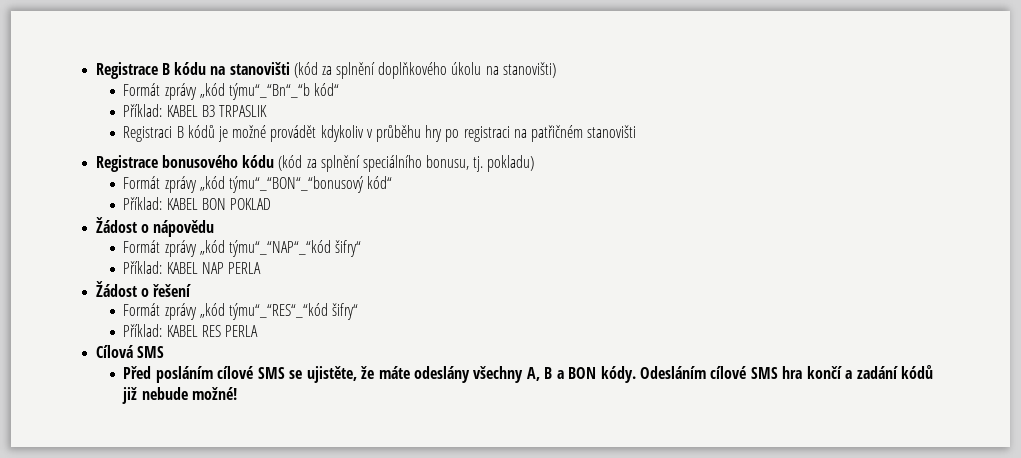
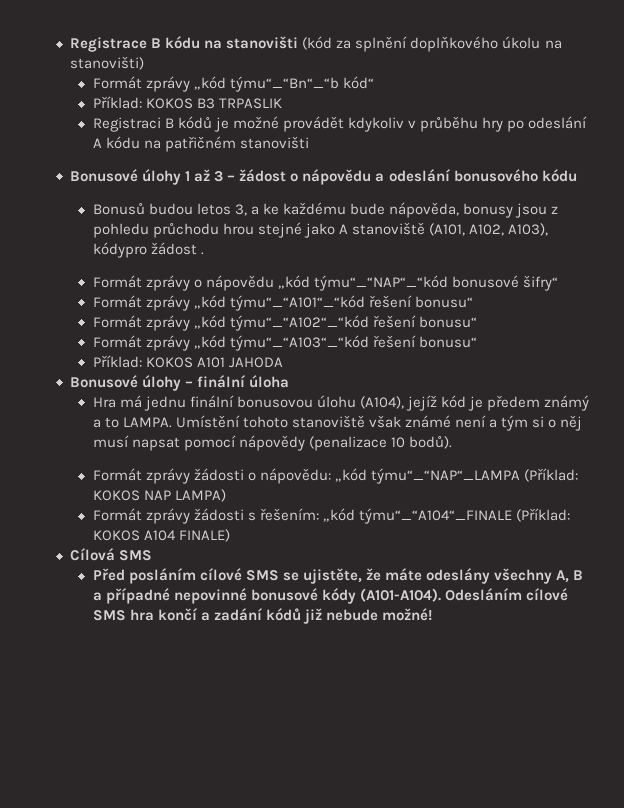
[166,105,198,117] KABEL -> [145,98,193,109] KOKOS
[463,126,510,142] registraci -> [528,116,588,129] [92,136,140,149] odeslání A kódu
[95,155,535,172] [123,176,393,193] [123,197,272,210] [95,217,215,237] [123,240,362,257] [123,261,262,274] [95,281,192,297] [123,303,359,320] [123,324,259,337] Registrace bonusového kódu (kód za splnění speciálního bonusu, tj. pokladu) // Formát zprávy „kód týmu“_“BON“_“bonusový kód“ // Příklad: KABEL BON POKLAD // Žádost o nápovědu // Formát zprávy „kód týmu“_“NAP“_“kód šifry“ // Příklad: KABEL NAP PERLA // Žádost o řešení // Formát zprávy „kód týmu“_“RES“_“kód šifry“ // Příklad: KABEL RES PERLA -> [70,169,577,185] [92,202,559,218] [92,222,548,238] [92,242,204,258] [92,275,558,291] [92,295,473,311] [92,315,477,331] [92,335,477,351] [92,355,283,368] [70,375,290,391] [92,395,590,411] [92,415,583,431] [92,435,452,451] [92,468,578,484] [92,489,226,502] [92,508,570,524] [92,529,230,542] Bonusové úlohy 1 až 3 – žádost o nápovědu a odeslání bonusového kódu // Bonusů budou letos 3, a ke každému bude nápověda, bonusy jsou z pohledu průchodu hrou stejné jako A stanoviště (A101, A102, A103), kódypro žádost . // Formát zprávy o nápovědu „kód týmu“_“NAP“_“kód bonusové šifry“ // Formát zprávy „kód týmu“_“A101“_“kód řešení bonusu“ // Formát zprávy „kód týmu“_“A102“_“kód řešení bonusu“ // Formát zprávy „kód týmu“_“A103“_“kód řešení bonusu“ // Příklad: KOKOS A101 JAHODA // Bonusové úlohy – finální úloha // Hra má jednu finální bonusovou úlohu (A104), jejíž kód je předem známý a to LAMPA. Umístění tohoto stanoviště však známé není a tým si o něj musí napsat pomocí nápovědy (penalizace 10 bodů). // Formát zprávy žádosti o nápovědu: „kód týmu“_“NAP“_LAMPA (Příklad: KOKOS NAP LAMPA) // Formát zprávy žádosti s řešením: „kód týmu“_“A104“_FINALE (Příklad: KOKOS A104 FINALE)
[568,366,636,383] BON kódy. -> [105,588,441,604] případné nepovinné bonusové kódy (A101-A104).

